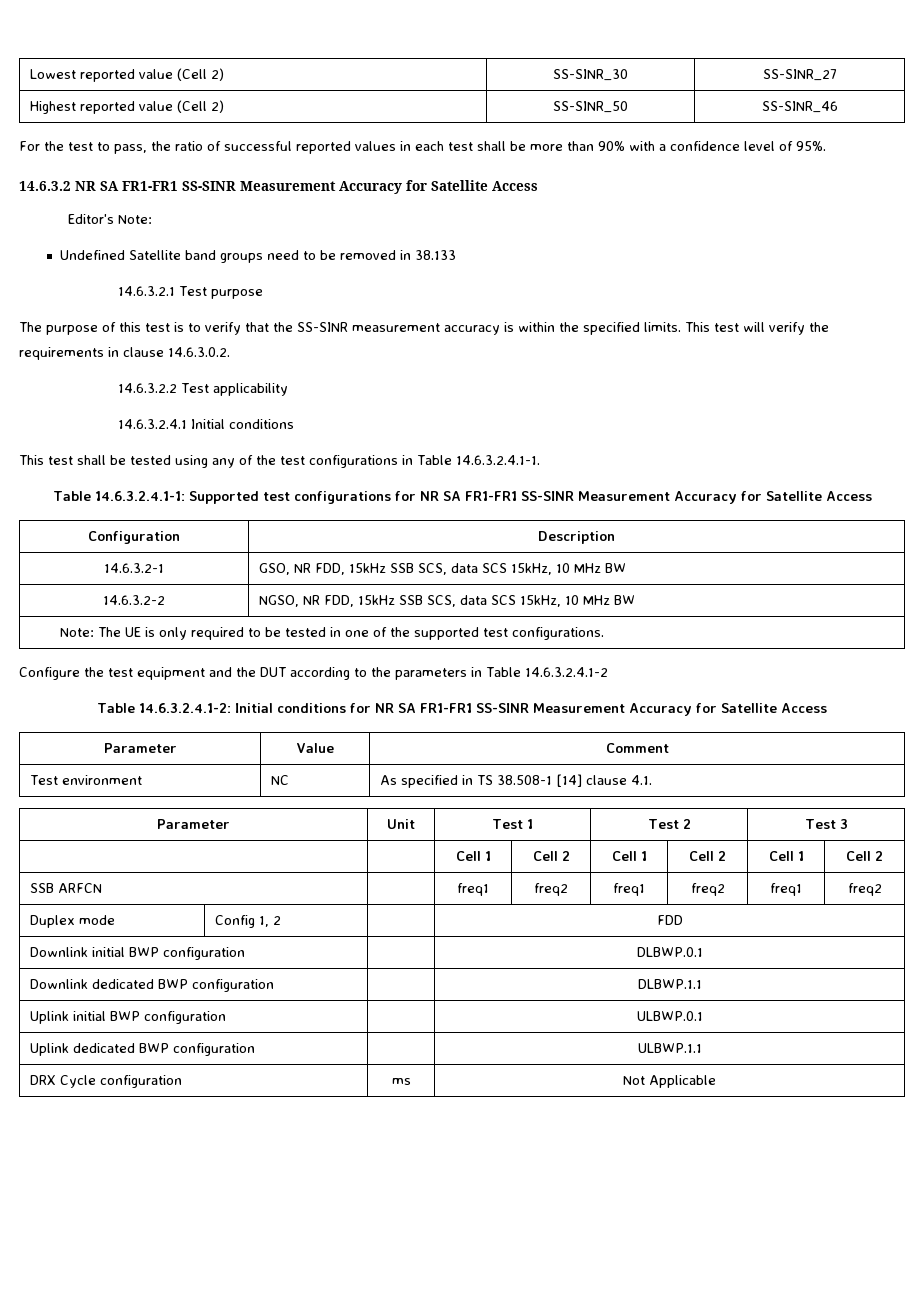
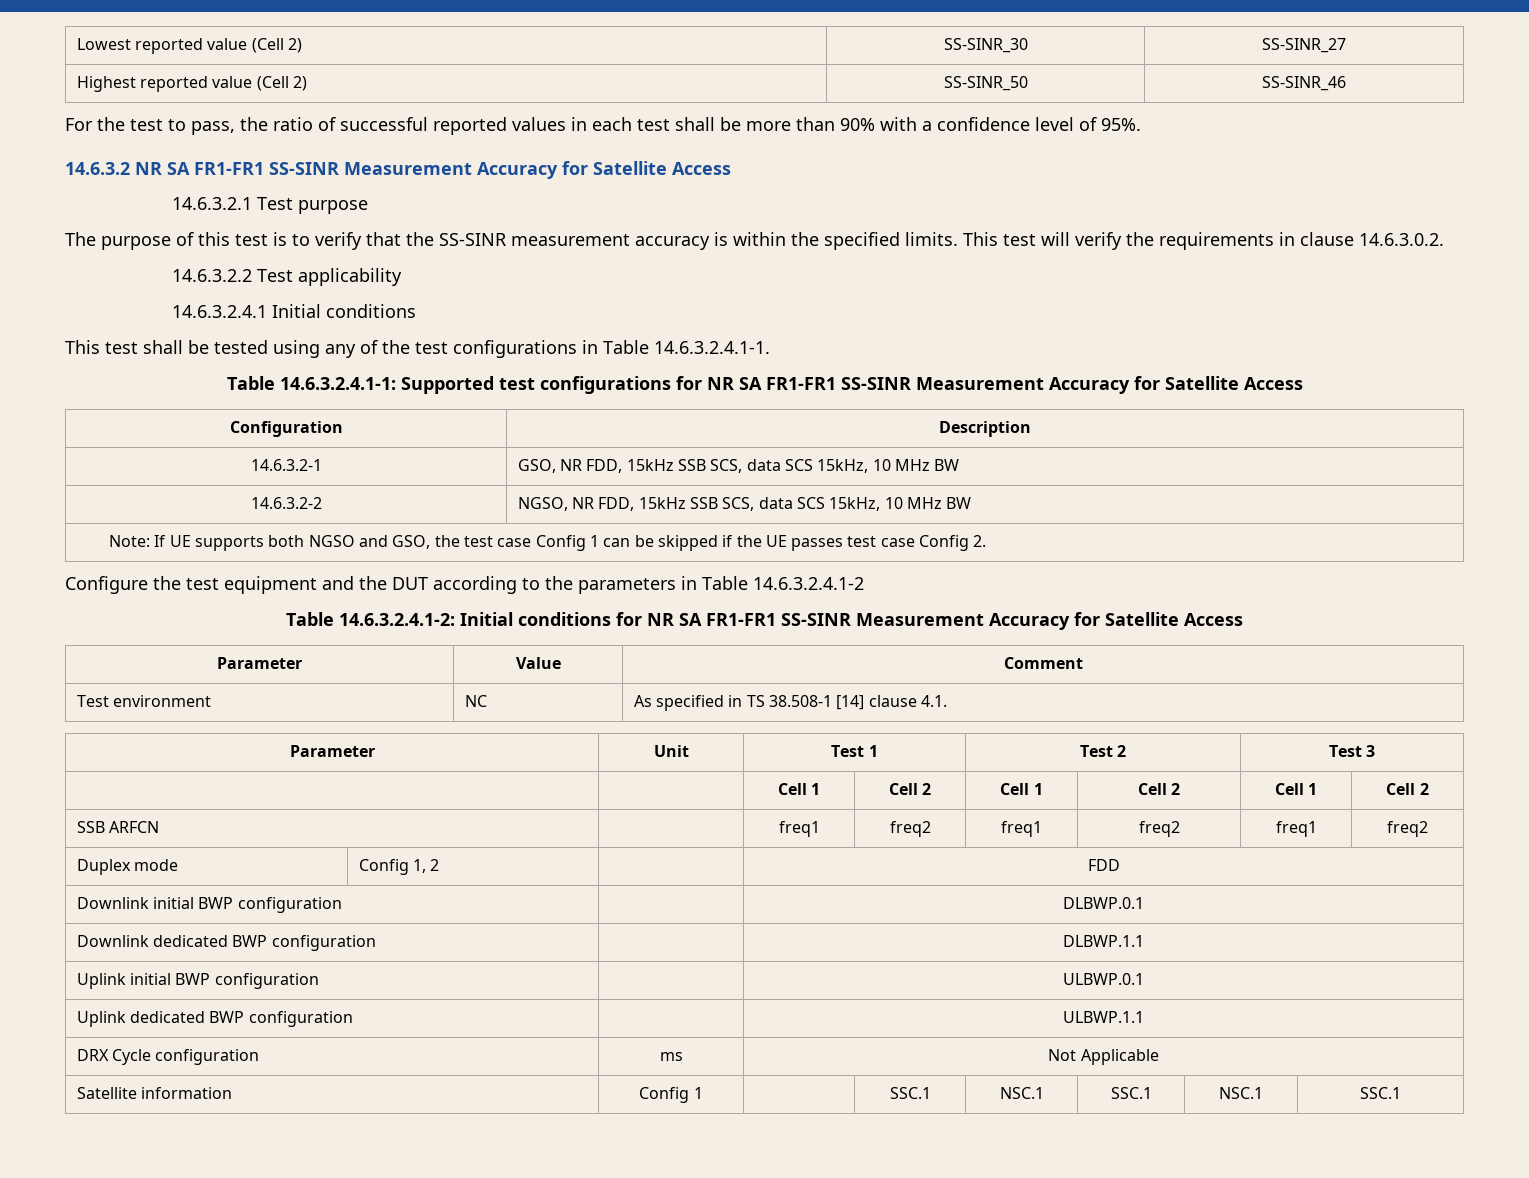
[68,214,153,224] [59,250,456,263] // Editor's Note: // Undefined Satellite band groups need to be removed in 38.133 -> (731, 168) none
[97,627,604,640] The UE is only required to be tested in one of the supported test configurations. -> [154,535,987,551] If UE supports both NGSO and GSO, the test case Config 1 can be skipped if the UE passes test case Config 2.
(716, 1081) none -> [76,1087,233,1099] [639,1087,703,1103] [889,1087,931,1099] [999,1087,1044,1099] [1110,1087,1152,1099] [1219,1087,1263,1099] [1360,1087,1401,1099] // Satellite information | Config 1 | | SSC.1 | NSC.1 | SSC.1 | NSC.1 | SSC.1

